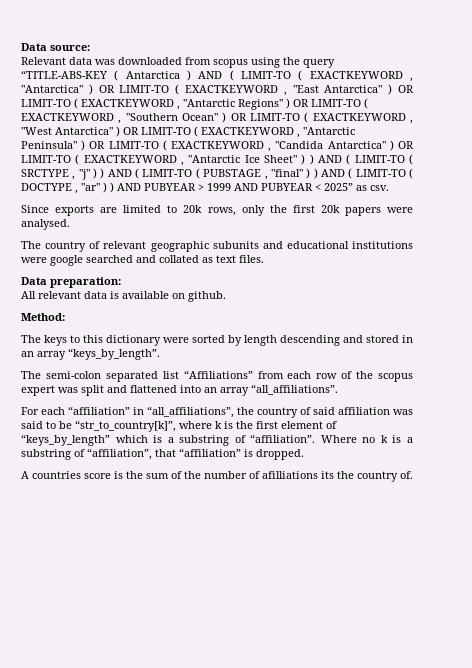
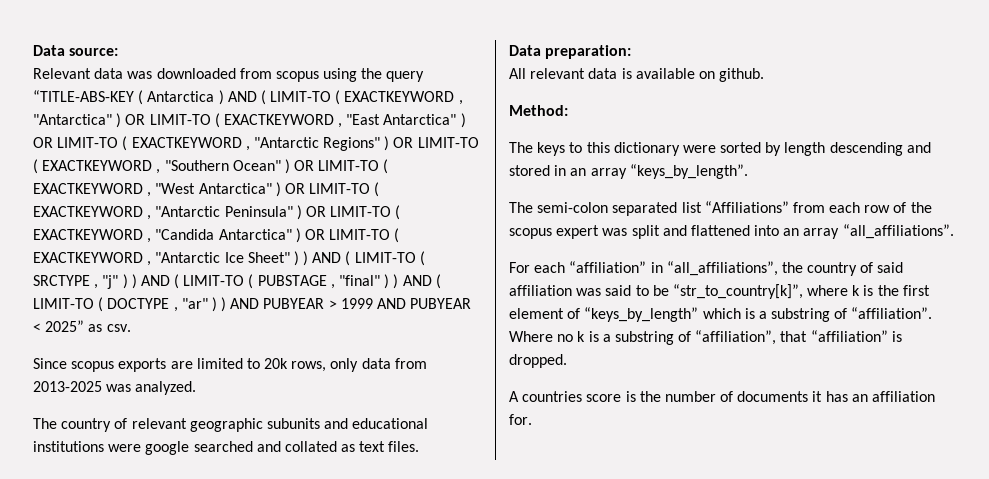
(49, 209) none -> [71,361,115,372] scopus
[269,205,413,216] [21,219,70,230] the first 20k papers were analysed. -> [361,358,427,369] [33,381,197,395] data from 2013-2025 was analyzed.
[146,471,413,482] sum of the number of afilliations its the country of. -> [664,391,936,402] [509,414,532,425] number of documents it has an affiliation for.

